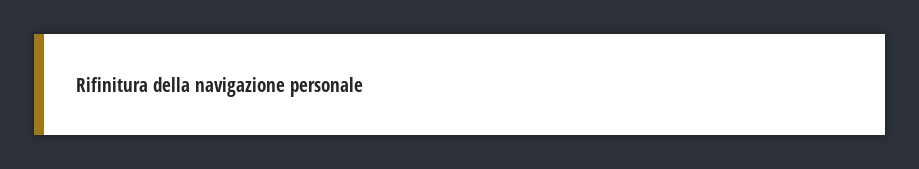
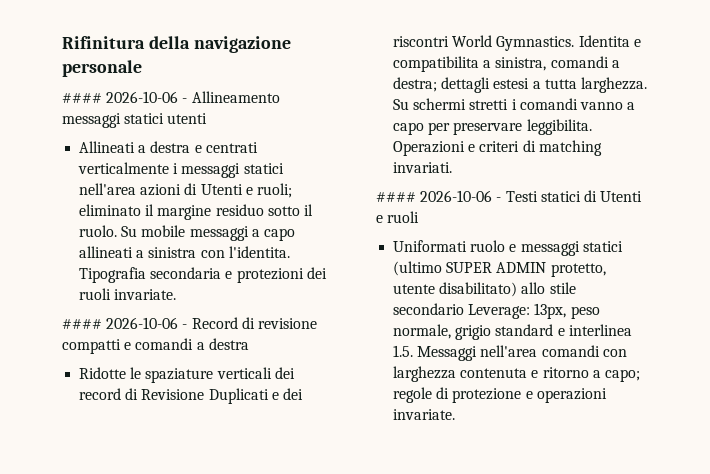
(363, 87) none -> [62,91,280,103] [62,113,208,128] [79,141,258,153] [78,162,284,178] [79,183,292,198] [79,204,313,220] [79,225,295,241] [79,246,290,258] [79,267,327,283] [79,288,177,300] [62,317,317,329] [62,338,249,354] [79,367,295,383] [79,388,303,404] [393,35,641,51] [393,56,620,72] [393,77,647,93] [393,98,636,110] [393,119,592,135] [393,140,602,156] [393,162,453,173] [376,190,643,202] [376,211,420,223] [393,240,623,256] [393,261,606,277] [393,282,576,297] [393,303,600,319] [393,324,632,340] [393,345,627,361] [393,366,640,382] [393,387,607,403] [393,409,456,420] // #### 2026-10-06 - Allineamento messaggi statici utenti // Allineati a destra e centrati verticalmente i messaggi statici nell'area azioni di Utenti e ruoli; eliminato il margine residuo sotto il ruolo. Su mobile messaggi a capo allineati a sinistra con l'identita. Tipografia secondaria e protezioni dei ruoli invariate. // #### 2026-10-06 - Record di revisione compatti e comandi a destra // Ridotte le spaziature verticali dei record di Revisione Duplicati e dei riscontri World Gymnastics. Identita e compatibilita a sinistra, comandi a destra; dettagli estesi a tutta larghezza. Su schermi stretti i comandi vanno a capo per preservare leggibilita. Operazioni e criteri di matching invariati. // #### 2026-10-06 - Testi statici di Utenti e ruoli // Uniformati ruolo e messaggi statici (ultimo SUPER ADMIN protetto, utente disabilitato) allo stile secondario Leverage: 13px, peso normale, grigio standard e interlinea 1.5. Messaggi nell'area comandi con larghezza contenuta e ritorno a capo; regole di protezione e operazioni invariate.

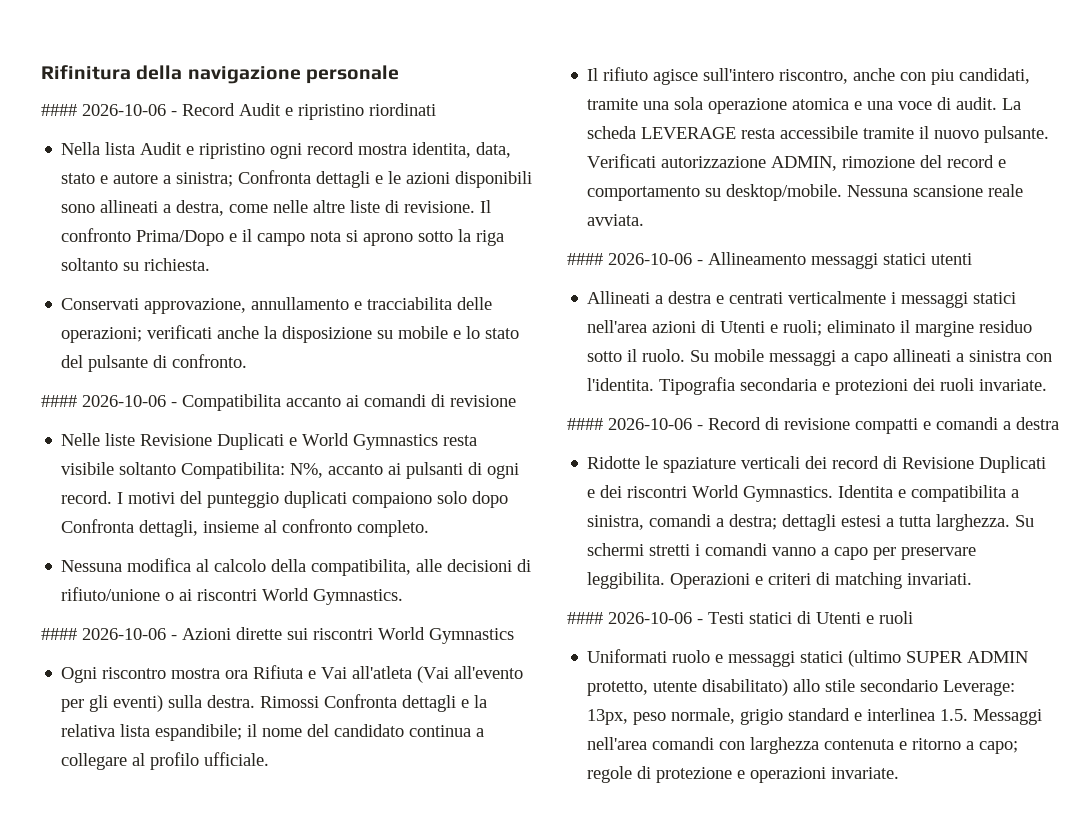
(142, 68) none -> [41,103,436,120] [61,142,512,159] [61,170,533,188] [61,200,492,216] [61,228,505,246] [61,258,211,271] [61,297,493,314] [61,325,520,343] [61,354,248,372] [41,394,516,411] [61,433,478,450] [61,462,520,479] [61,491,509,508] [61,519,430,537] [61,558,532,576] [61,587,404,605] [41,627,514,644] [61,665,524,683] [61,694,488,712] [61,724,485,741] [61,752,270,770] [587,67,1031,85] [587,97,1022,114] [587,126,1050,143] [587,154,1007,171] [587,184,1024,201] [587,214,645,226] // #### 2026-10-06 - Record Audit e ripristino riordinati // Nella lista Audit e ripristino ogni record mostra identita, data, stato e autore a sinistra; Confronta dettagli e le azioni disponibili sono allineati a destra, come nelle altre liste di revisione. Il confronto Prima/Dopo e il campo nota si aprono sotto la riga soltanto su richiesta. // Conservati approvazione, annullamento e tracciabilita delle operazioni; verificati anche la disposizione su mobile e lo stato del pulsante di confronto. // #### 2026-10-06 - Compatibilita accanto ai comandi di revisione // Nelle liste Revisione Duplicati e World Gymnastics resta visibile soltanto Compatibilita: N%, accanto ai pulsanti di ogni record. I motivi del punteggio duplicati compaiono solo dopo Confronta dettagli, insieme al confronto completo. // Nessuna modifica al calcolo della compatibilita, alle decisioni di rifiuto/unione o ai riscontri World Gymnastics. // #### 2026-10-06 - Azioni dirette sui riscontri World Gymnastics // Ogni riscontro mostra ora Rifiuta e Vai all'atleta (Vai all'evento per gli eventi) sulla destra. Rimossi Confronta dettagli e la relativa lista espandibile; il nome del candidato continua a collegare al profilo ufficiale. // Il rifiuto agisce sull'intero riscontro, anche con piu candidati, tramite una sola operazione atomica e una voce di audit. La scheda LEVERAGE resta accessibile tramite il nuovo pulsante. Verificati autorizzazione ADMIN, rimozione del record e comportamento su desktop/mobile. Nessuna scansione reale avviata.

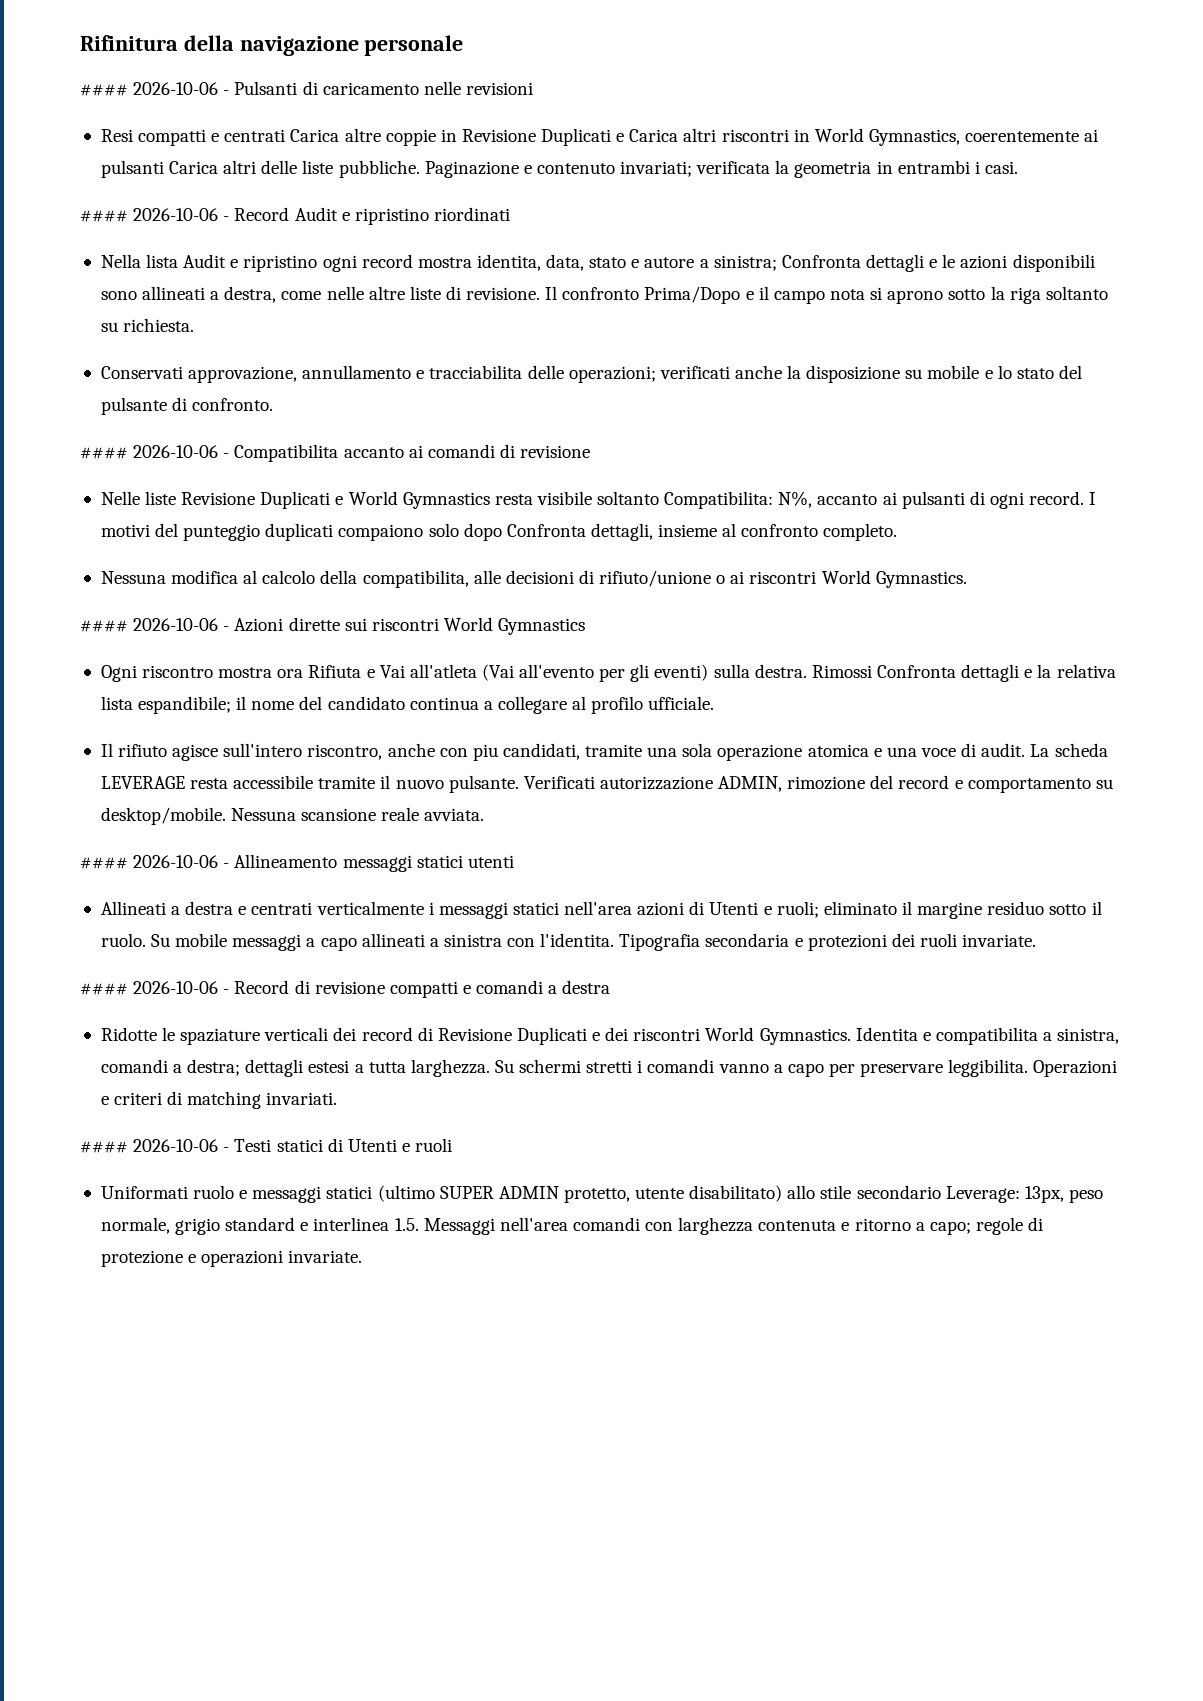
(399, 74) none -> [80,81,533,96] [100,128,1099,146] [100,160,1018,178] // #### 2026-10-06 - Pulsanti di caricamento nelle revisioni // Resi compatti e centrati Carica altre coppie in Revisione Duplicati e Carica altri riscontri in World Gymnastics, coerentemente ai pulsanti Carica altri delle liste pubbliche. Paginazione e contenuto invariati; verificata la geometria in entrambi i casi.

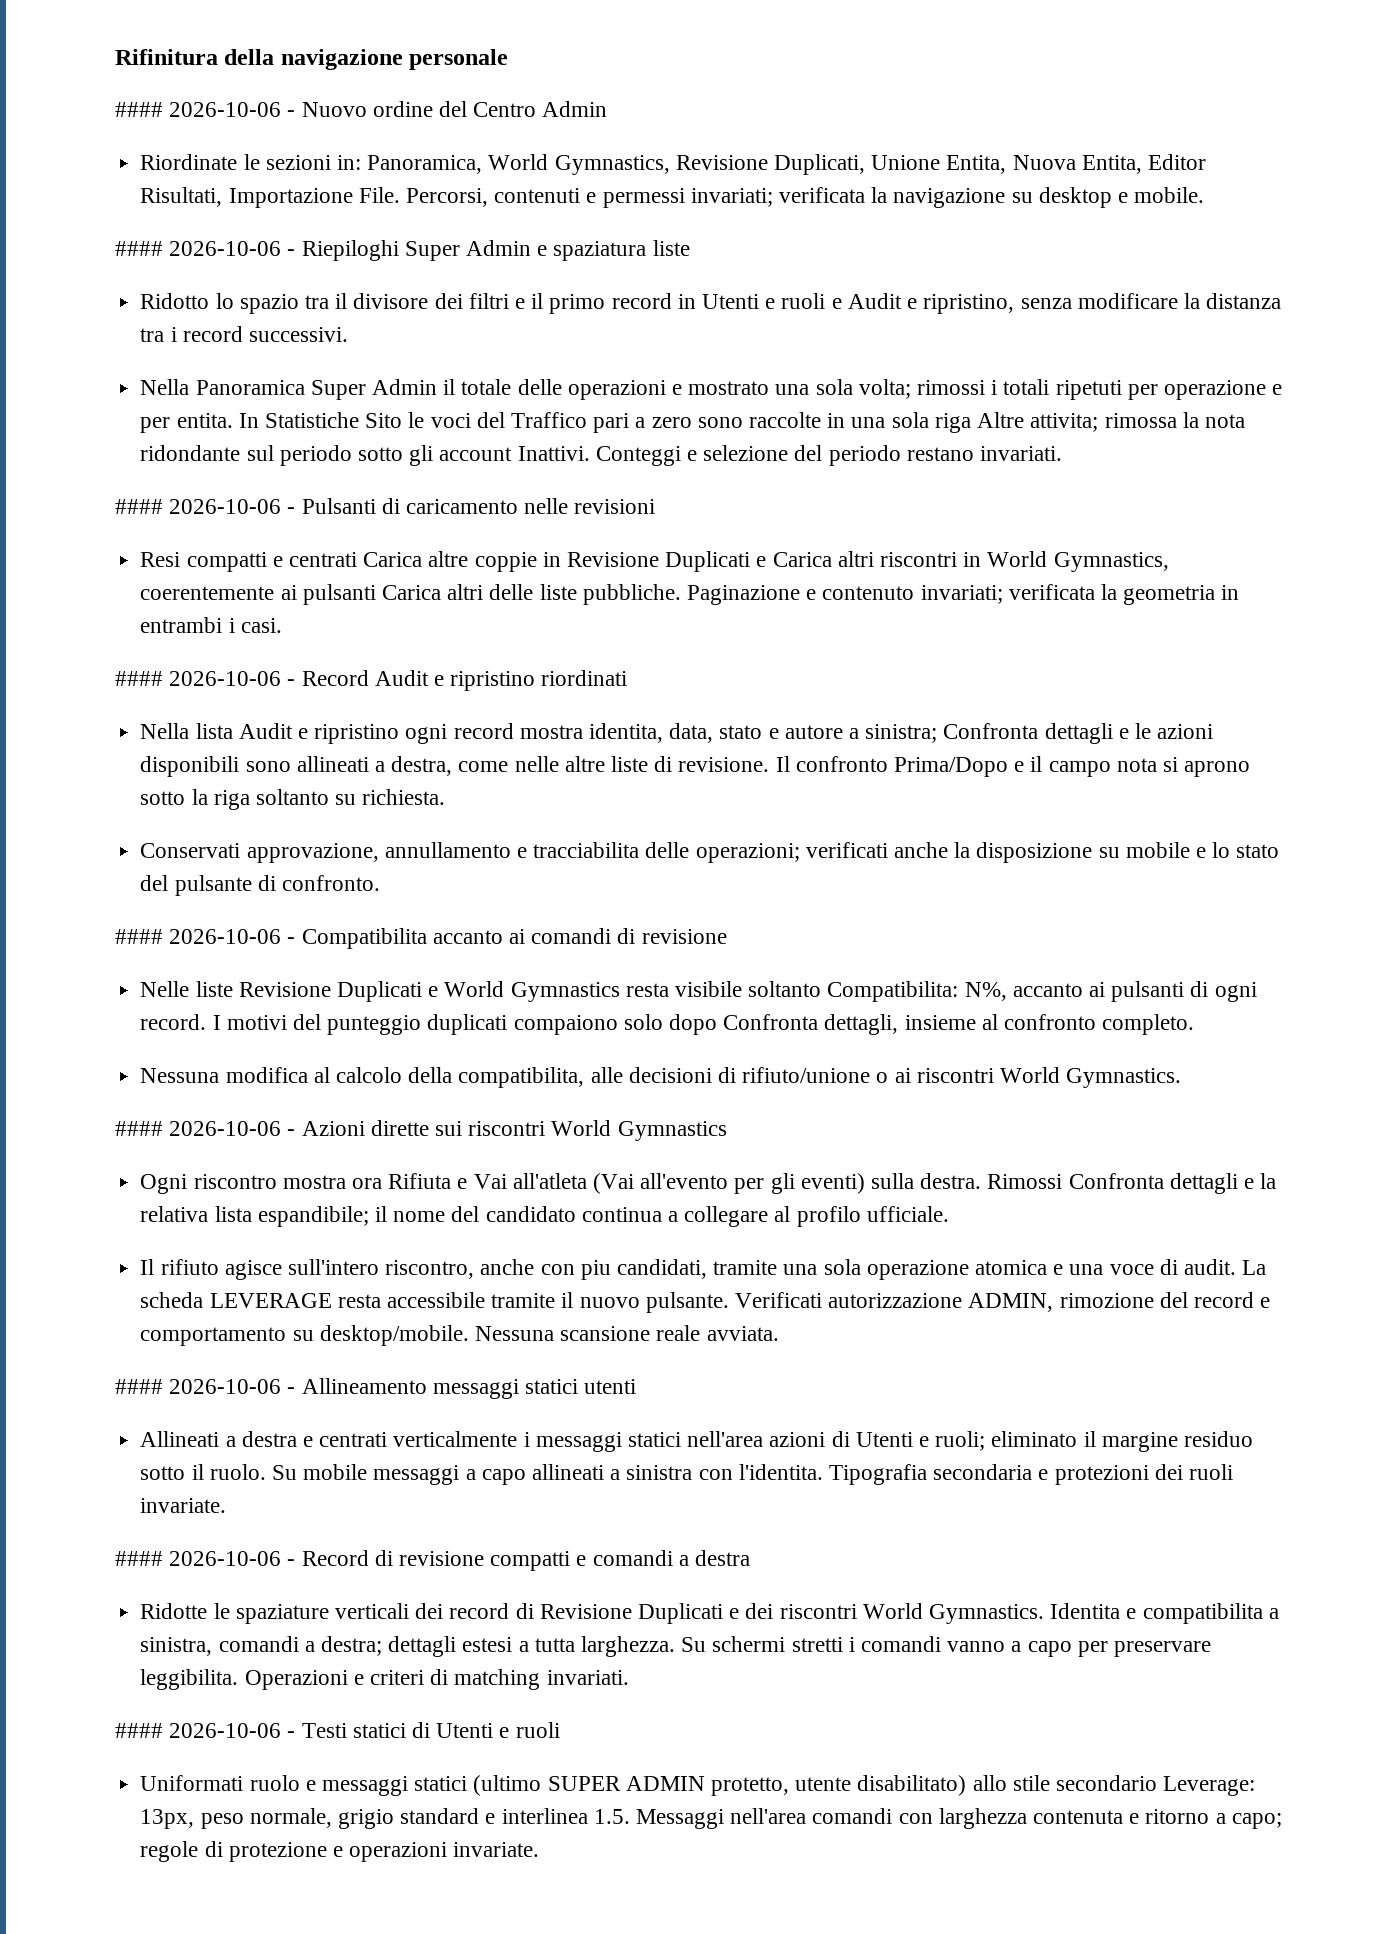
(464, 45) none -> [115,101,608,117] [140,154,1207,175] [140,187,1205,208] [115,240,690,261] [140,293,1282,314] [140,326,348,342] [140,379,1283,400] [140,412,1245,433] [140,445,1063,466] // #### 2026-10-06 - Nuovo ordine del Centro Admin // Riordinate le sezioni in: Panoramica, World Gymnastics, Revisione Duplicati, Unione Entita, Nuova Entita, Editor Risultati, Importazione File. Percorsi, contenuti e permessi invariati; verificata la navigazione su desktop e mobile. // #### 2026-10-06 - Riepiloghi Super Admin e spaziatura liste // Ridotto lo spazio tra il divisore dei filtri e il primo record in Utenti e ruoli e Audit e ripristino, senza modificare la distanza tra i record successivi. // Nella Panoramica Super Admin il totale delle operazioni e mostrato una sola volta; rimossi i totali ripetuti per operazione e per entita. In Statistiche Sito le voci del Traffico pari a zero sono raccolte in una sola riga Altre attivita; rimossa la nota ridondante sul periodo sotto gli account Inattivi. Conteggi e selezione del periodo restano invariati.

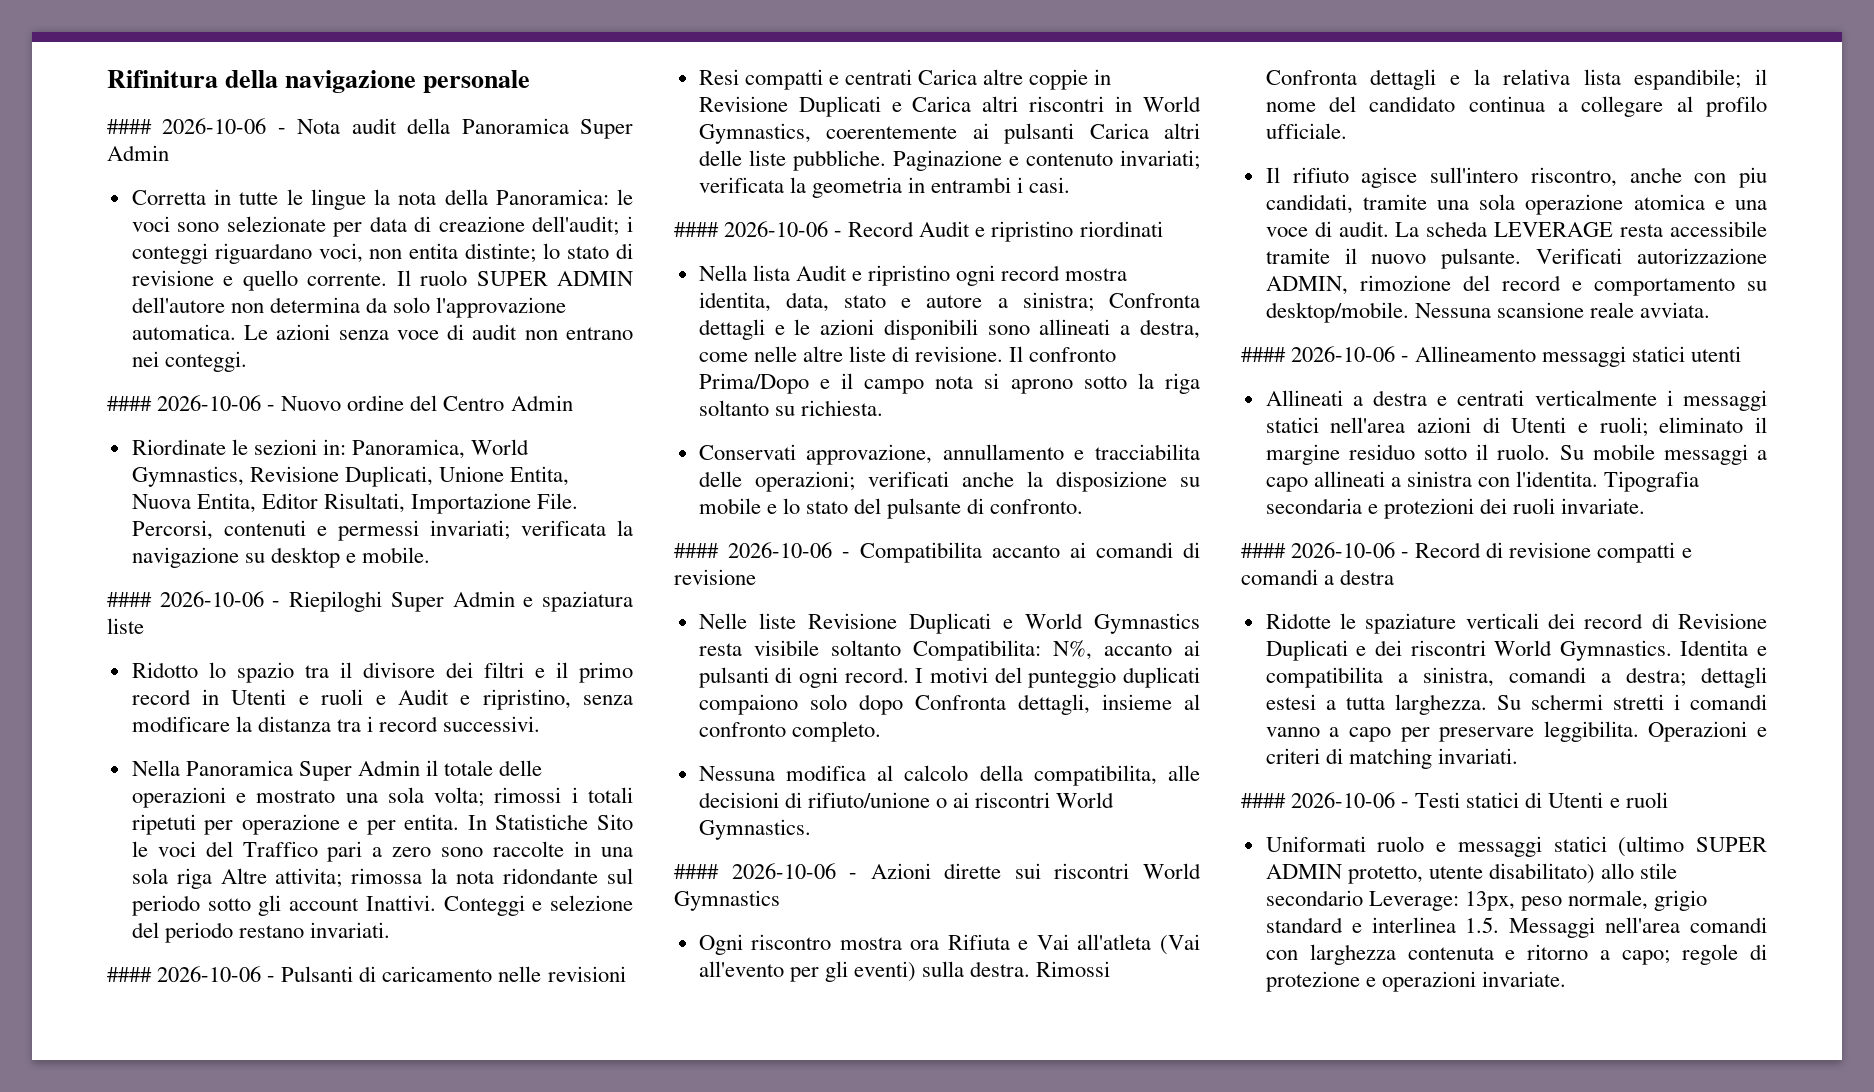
(509, 59) none -> [107,118,633,139] [107,145,169,161] [131,189,633,210] [131,216,633,237] [131,243,633,264] [131,270,633,291] [131,297,567,318] [131,324,633,340] [131,351,247,372] // #### 2026-10-06 - Nota audit della Panoramica Super Admin // Corretta in tutte le lingue la nota della Panoramica: le voci sono selezionate per data di creazione dell'audit; i conteggi riguardano voci, non entita distinte; lo stato di revisione e quello corrente. Il ruolo SUPER ADMIN dell'autore non determina da solo l'approvazione automatica. Le azioni senza voce di audit non entrano nei conteggi.

